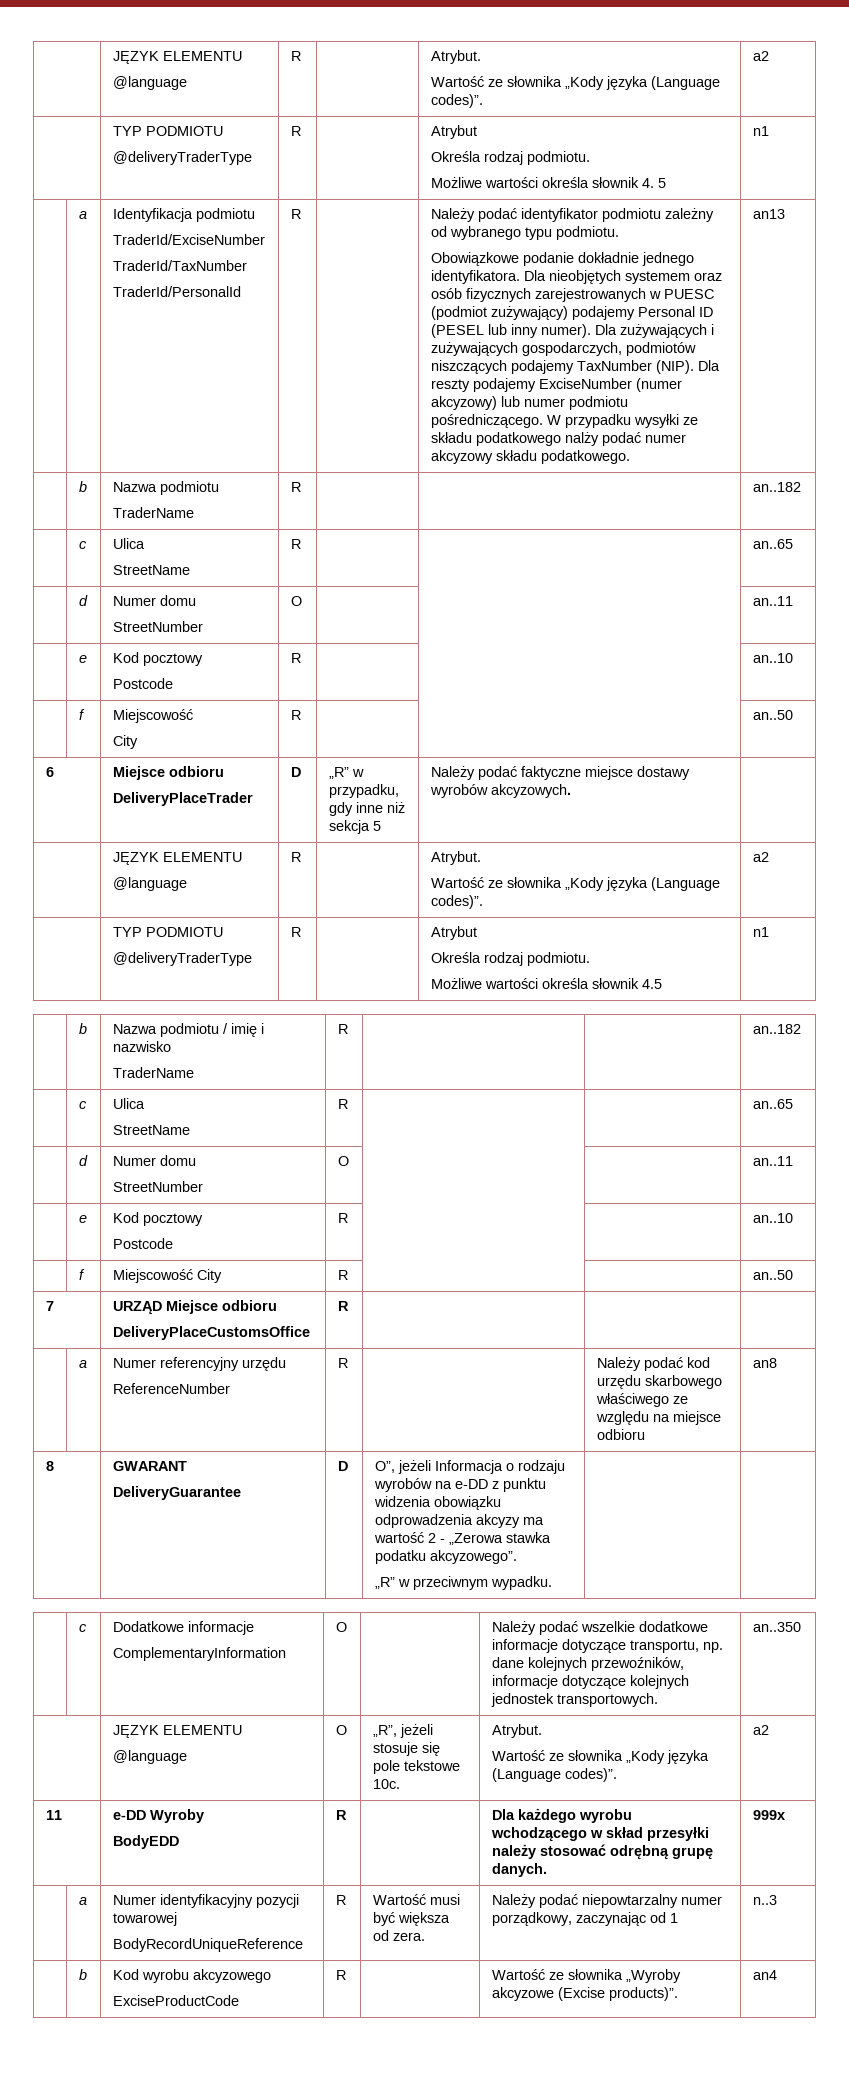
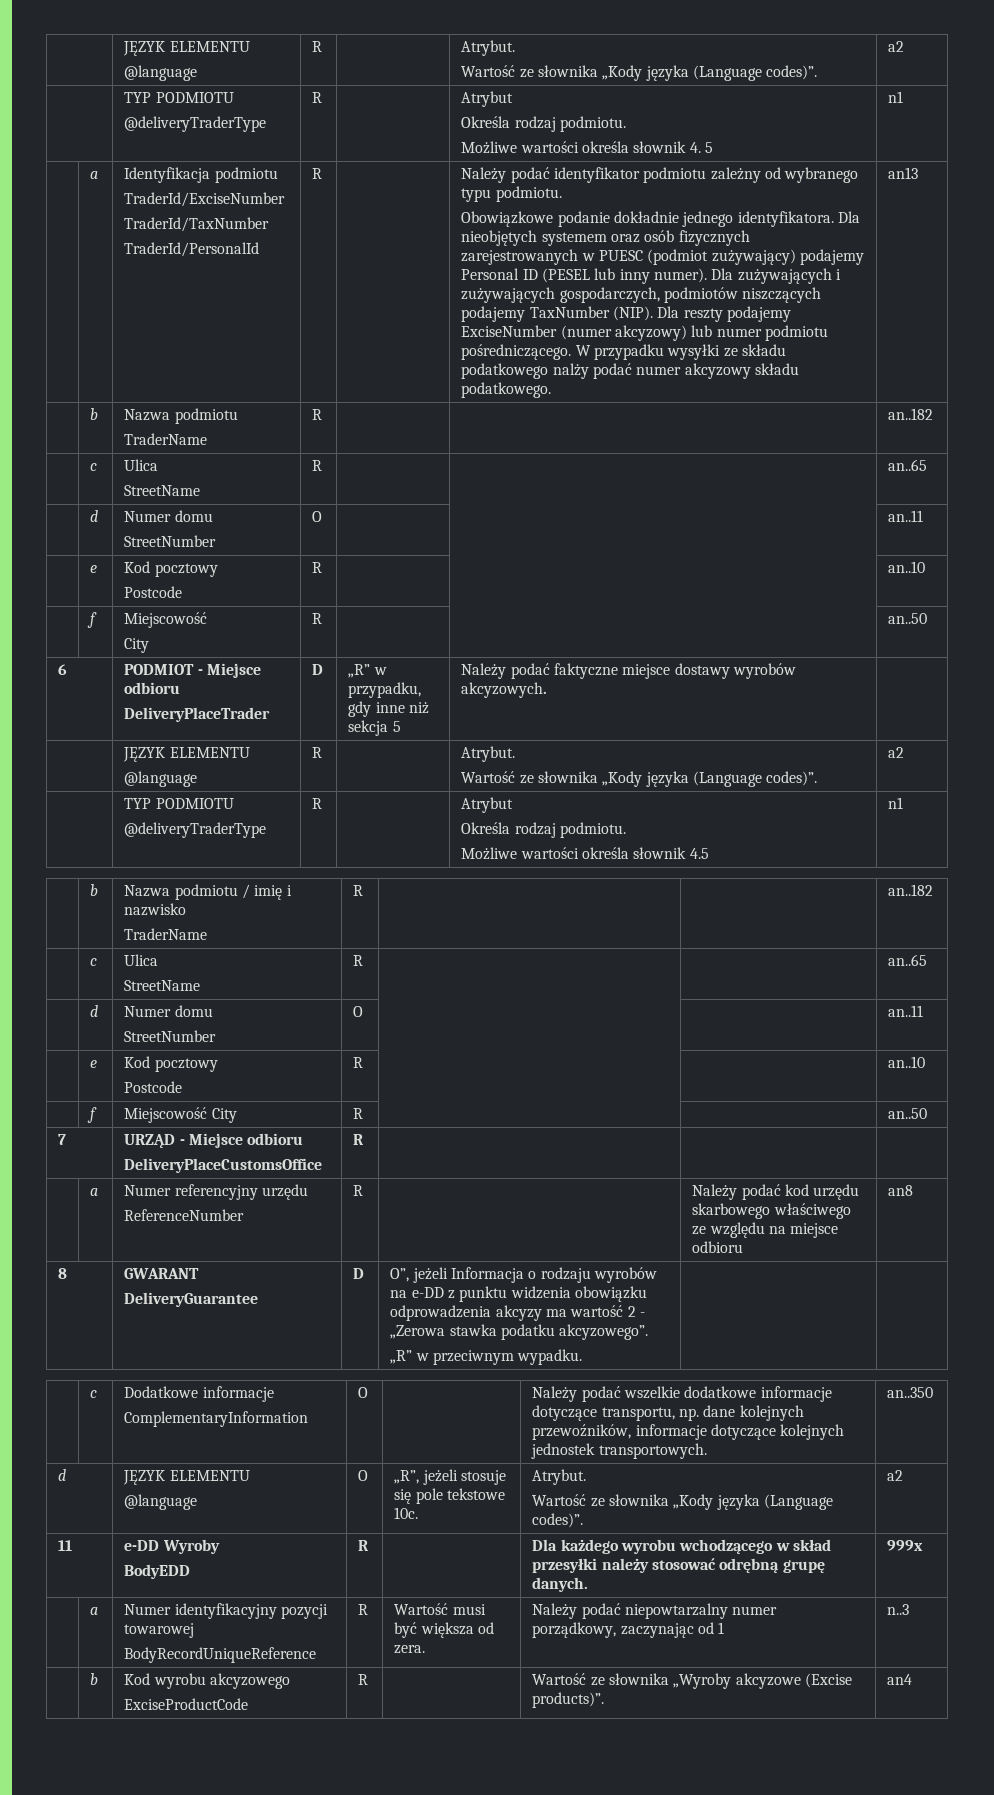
(54, 772) none -> [124,664,203,675] PODMIOT -
(162, 1308) none -> [179,1139,185,1145] -
(801, 1627) none -> [58,1469,67,1481] d

